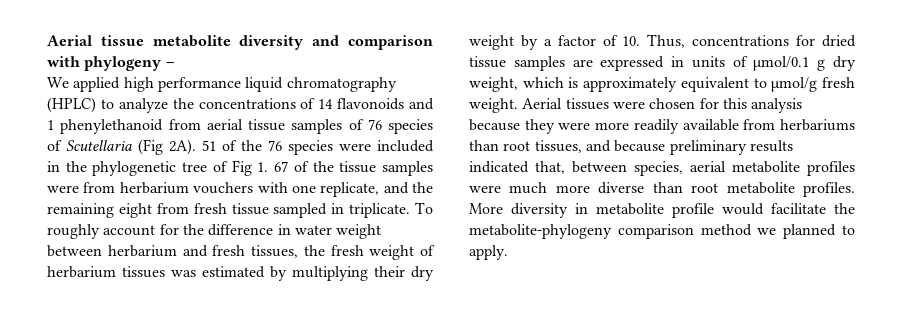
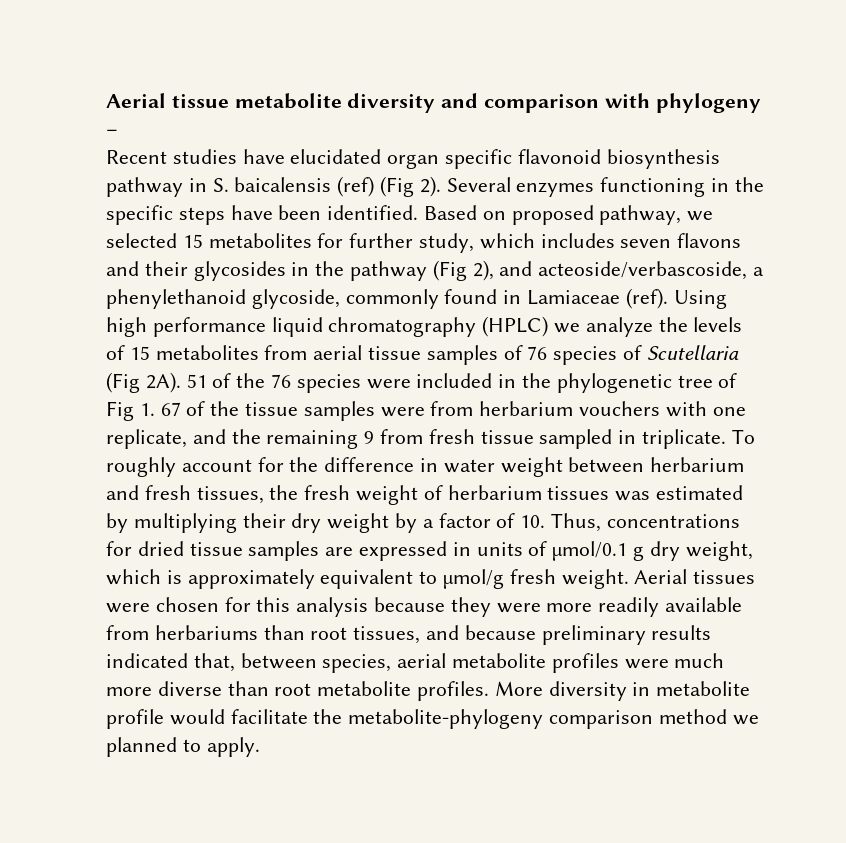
[47,77,121,92] We applied -> [106,149,720,169] [106,176,764,197] [106,205,714,225] [106,233,742,253] [106,260,765,281] [106,288,727,309] Recent studies have elucidated organ specific flavonoid biosynthesis pathway in S. baicalensis (ref) (Fig 2). Several enzymes functioning in the specific steps have been identified. Based on proposed pathway, we selected 15 metabolites for further study, which includes seven flavons and their glycosides in the pathway (Fig 2), and acteoside/verbascoside, a phenylethanoid glycoside, commonly found in Lamiaceae (ref). Using
[100,99,114,109] to -> [554,323,581,333] we
[198,98,434,110] [47,119,164,134] concentrations of 14 flavonoids and 1 phenylethanoid -> [693,317,743,332] [106,345,259,360] levels of 15 metabolites
[118,203,152,218] eight -> [364,431,375,444] 9

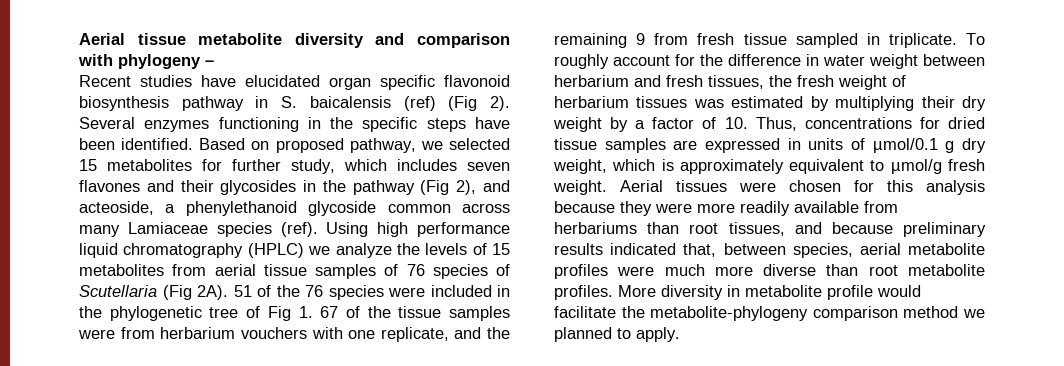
[677,233,742,248] flavons -> [79,180,140,192] flavones
[538,261,748,280] acteoside/verbascoside, -> [79,201,154,215] acteoside,
[251,289,621,309] glycoside, commonly found in Lamiaceae -> [308,201,510,216] [79,222,272,237] glycoside common across many Lamiaceae species

